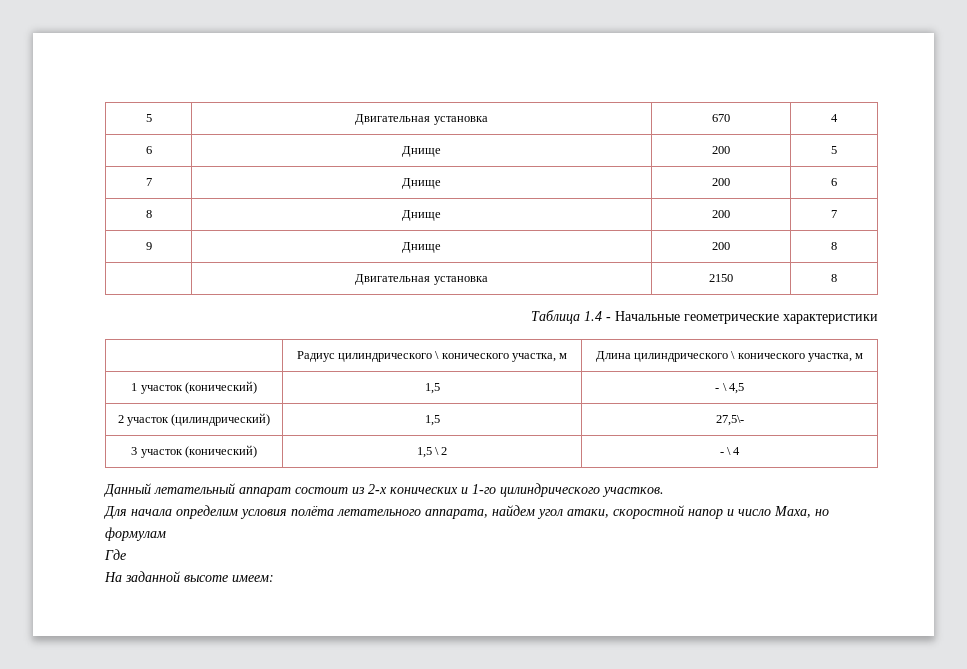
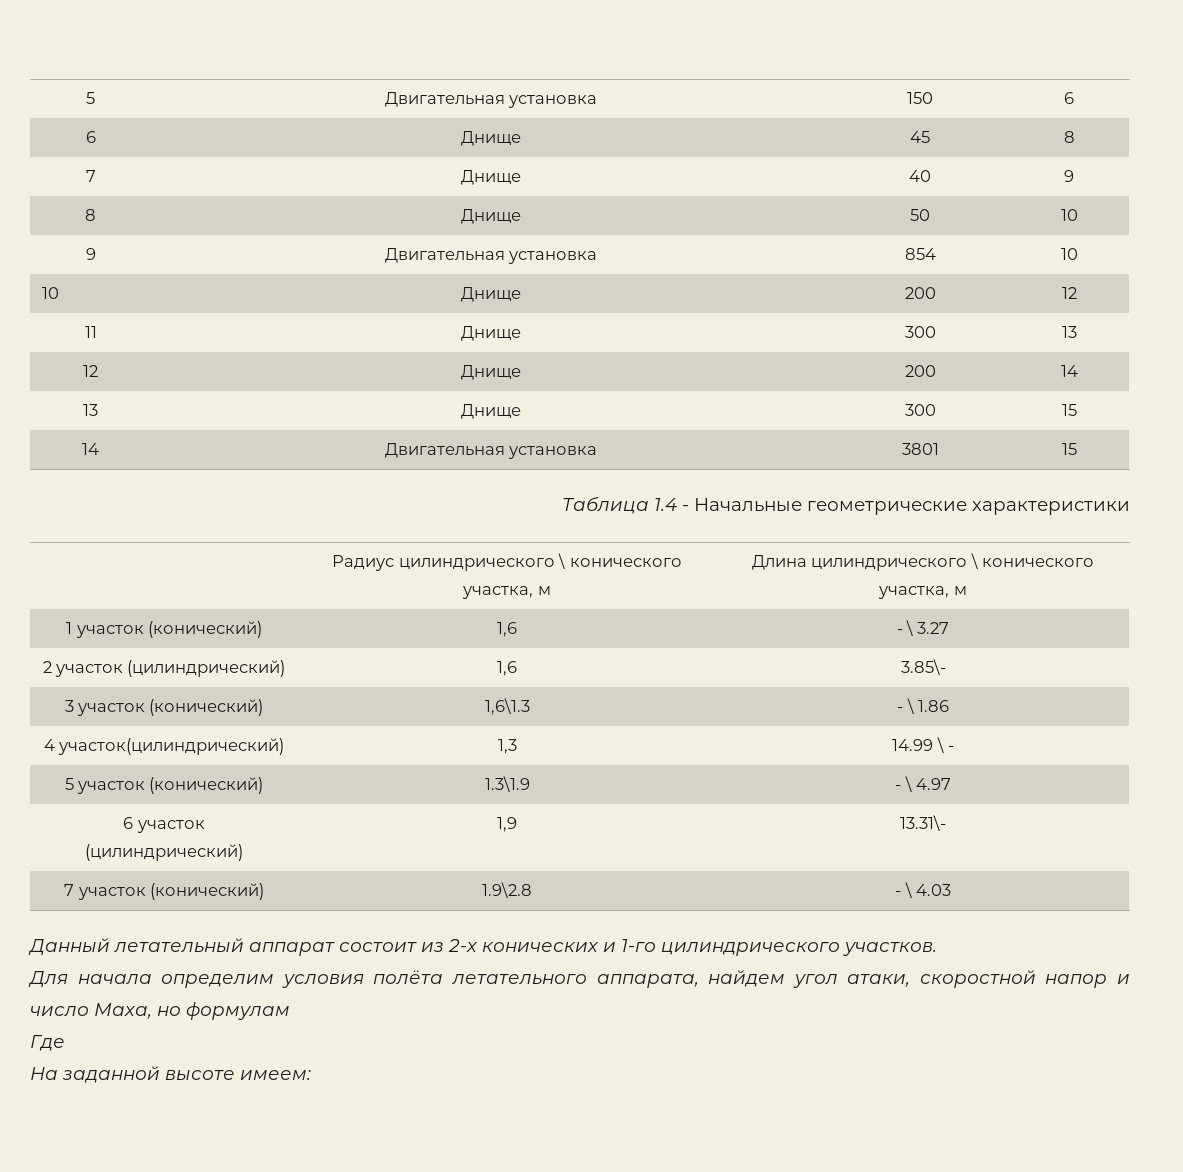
[712,114,730,122] [831,114,838,122] 670 | 4 -> [907,92,933,104] [1064,92,1074,104] 150 | 6
[712,146,730,154] [831,146,837,154] 200 | 5 -> [910,131,930,143] [1063,131,1075,143] 45 | 8
[712,178,730,186] [831,178,837,186] 200 | 6 -> [909,170,931,182] [1064,170,1074,182] 40 | 9
[712,210,730,218] [831,210,837,218] 200 | 7 -> [910,209,930,221] [1060,209,1078,221] 50 | 10
[402,242,441,253] [712,242,730,250] [831,242,837,250] [355,274,488,285] [709,274,733,282] [831,274,837,282] Днище | 200 | 8 // | Двигательная установка | 2150 | 8 -> [384,248,598,264] [904,248,936,260] [1060,248,1078,260] [42,287,60,299] [461,287,521,302] [904,287,936,299] [1061,287,1077,299] [84,326,97,338] [461,326,521,341] [904,326,936,338] [1061,326,1077,338] [83,365,98,377] [461,365,521,380] [904,365,936,377] [1060,365,1078,377] [83,404,98,416] [461,404,521,419] [904,404,936,416] [1061,404,1077,416] [82,443,99,455] [384,443,598,459] [901,443,939,455] [1061,443,1077,455] Двигательная установка | 854 | 10 // 10 | Днище | 200 | 12 // 11 | Днище | 300 | 13 // 12 | Днище | 200 | 14 // 13 | Днище | 300 | 15 // 14 | Двигательная установка | 3801 | 15
[424,383,440,394] [715,383,744,394] 1,5 | - \ 4,5 -> [497,622,517,637] [896,620,950,636] 1,6 | - \ 3.27
[424,415,440,426] [715,415,744,426] 1,5 | 27,5\- -> [497,661,517,676] [900,659,946,675] 1,6 | 3.85\-
[416,447,448,458] [719,447,741,455] 1,5 \ 2 | - \ 4 -> [484,698,530,715] [897,698,949,714] [43,738,285,755] [497,739,517,754] [892,737,954,753] [64,777,264,794] [484,776,530,792] [895,776,951,792] [123,817,205,833] [85,844,243,861] [497,817,517,832] [900,815,947,831] [64,883,264,900] [482,882,532,898] [895,882,951,898] 1,6\1.3 | - \ 1.86 // 4 участок(цилиндрический) | 1,3 | 14.99 \ - // 5 участок (конический) | 1.3\1.9 | - \ 4.97 // 6 участок (цилиндрический) | 1,9 | 13.31\- // 7 участок (конический) | 1.9\2.8 | - \ 4.03

